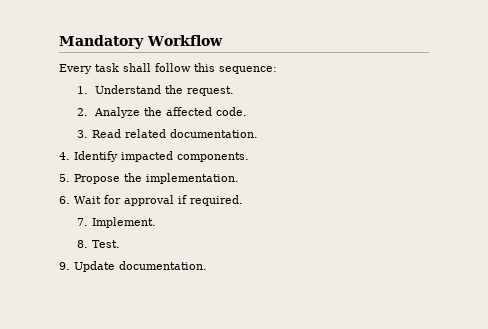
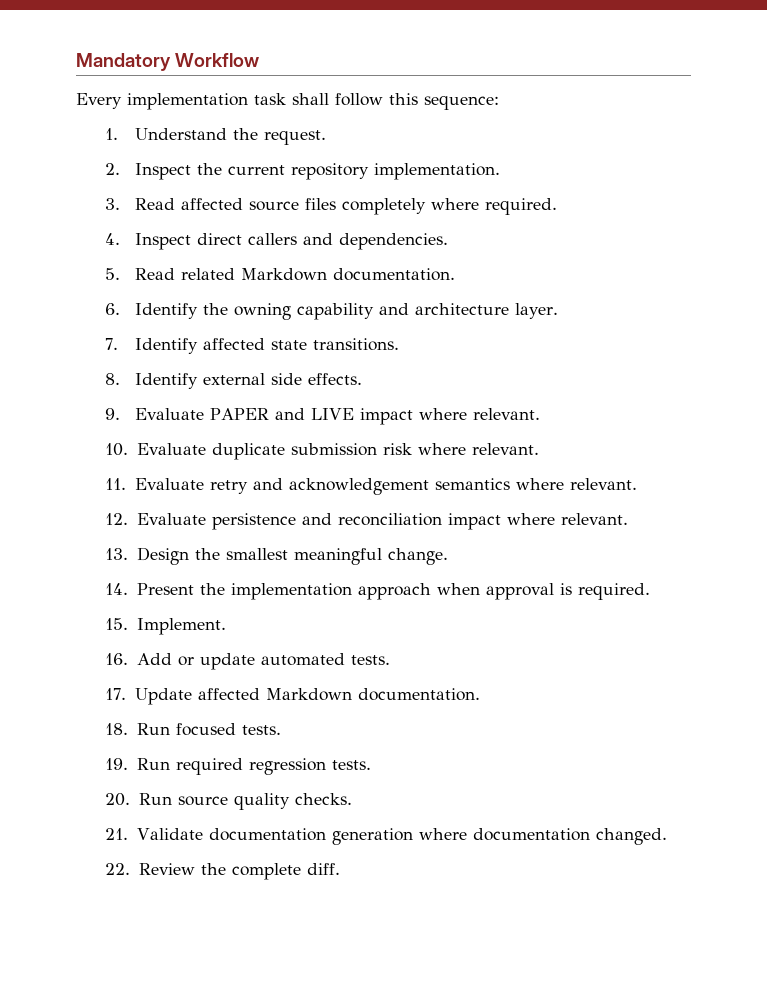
(92, 69) none -> [127,93,248,110] implementation
[93,107,247,118] [76,130,88,138] Analyze the affected code. // 3. -> [134,163,500,180] [105,198,557,215] [105,233,448,250] [105,268,121,280] Inspect the current repository implementation. // 3. Read affected source files completely where required. // 4. Inspect direct callers and dependencies. // 5.
[169,129,258,138] [59,151,249,162] [59,173,239,184] [59,195,243,206] [76,218,88,226] documentation. // 4. Identify impacted components. // 5. Propose the implementation. // 6. Wait for approval if required. // 7. -> [240,268,455,281] [105,303,558,320] [105,338,399,354] [105,373,362,389] [105,408,540,425] [105,443,540,460] [105,478,638,495] [105,513,629,530] [105,547,449,565] [105,583,651,600] [105,618,129,630] Markdown documentation. // 6. Identify the owning capability and architecture layer. // 7. Identify affected state transitions. // 8. Identify external side effects. // 9. Evaluate PAPER and LIVE impact where relevant. // 10. Evaluate duplicate submission risk where relevant. // 11. Evaluate retry and acknowledgement semantics where relevant. // 12. Evaluate persistence and reconciliation impact where relevant. // 13. Design the smallest meaningful change. // 14. Present the implementation approach when approval is required. // 15.
[76,240,120,248] [59,261,207,272] 8. Test. // 9. Update documentation. -> [105,653,391,670] [105,688,481,705] [105,723,282,736] [105,758,372,775] [105,793,353,810] [105,828,667,845] [105,863,341,880] 16. Add or update automated tests. // 17. Update affected Markdown documentation. // 18. Run focused tests. // 19. Run required regression tests. // 20. Run source quality checks. // 21. Validate documentation generation where documentation changed. // 22. Review the complete diff.

